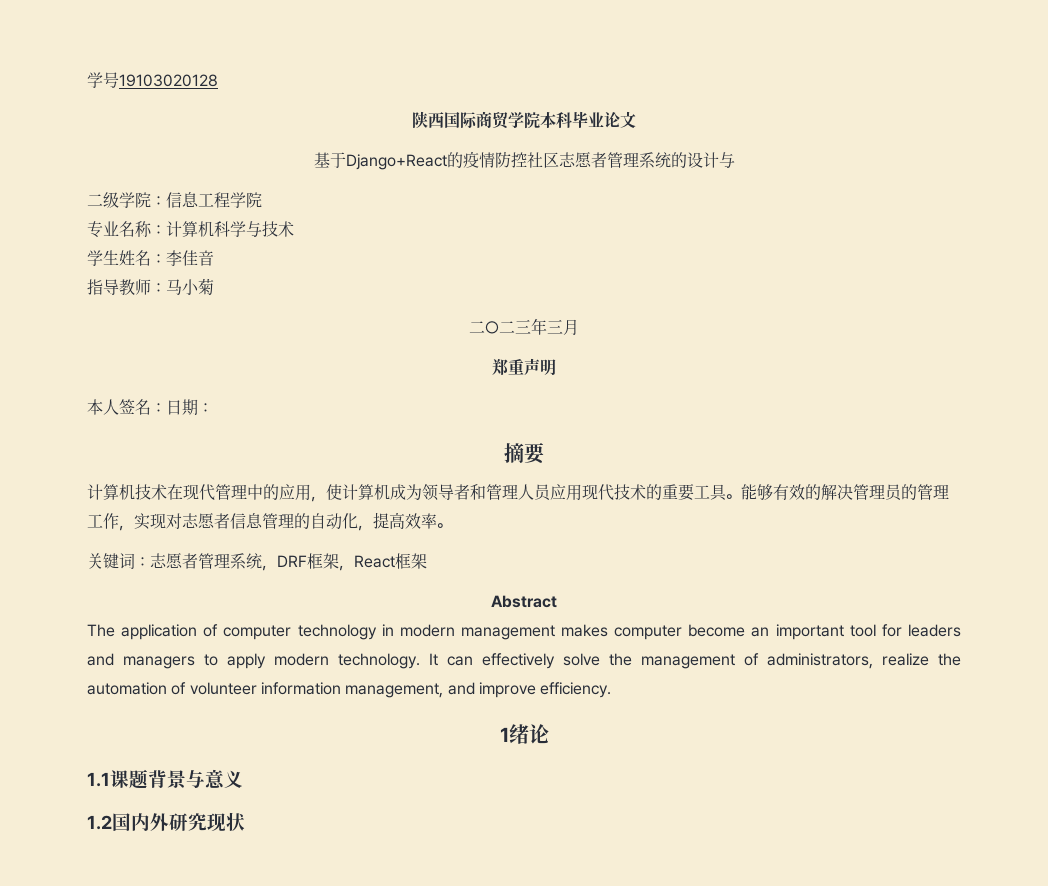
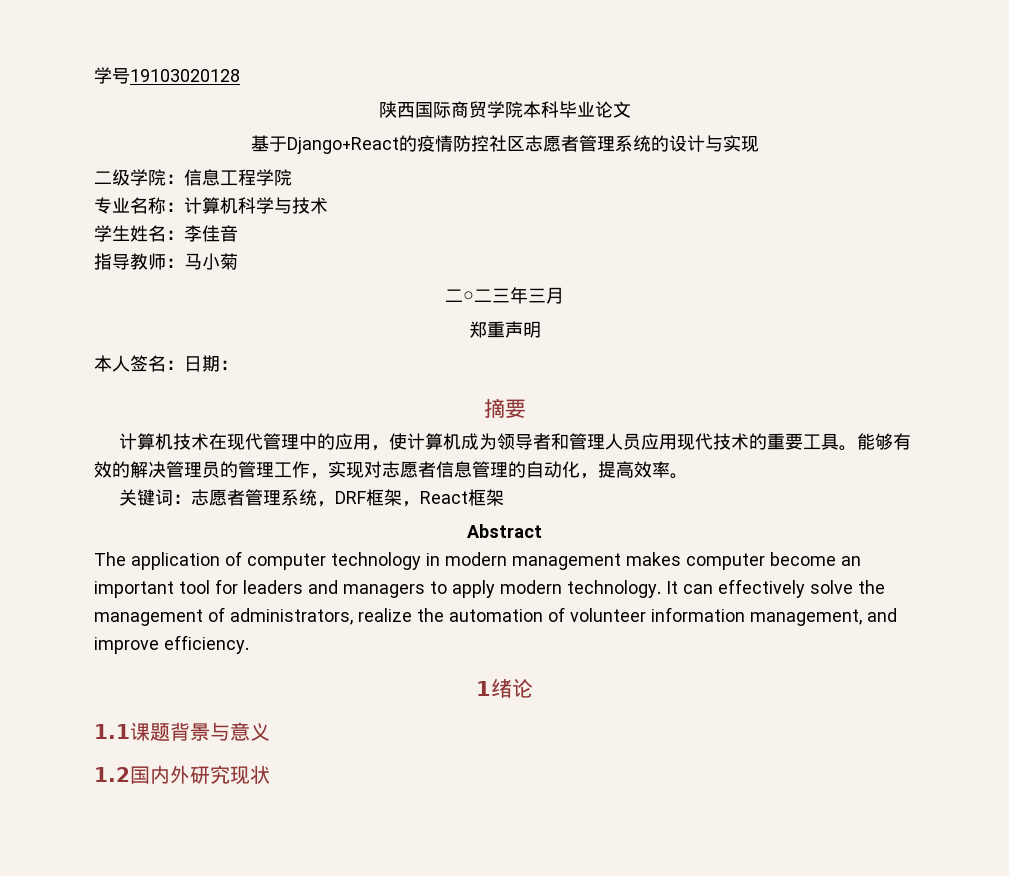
(735, 160) none -> [722,135,759,152] 实现

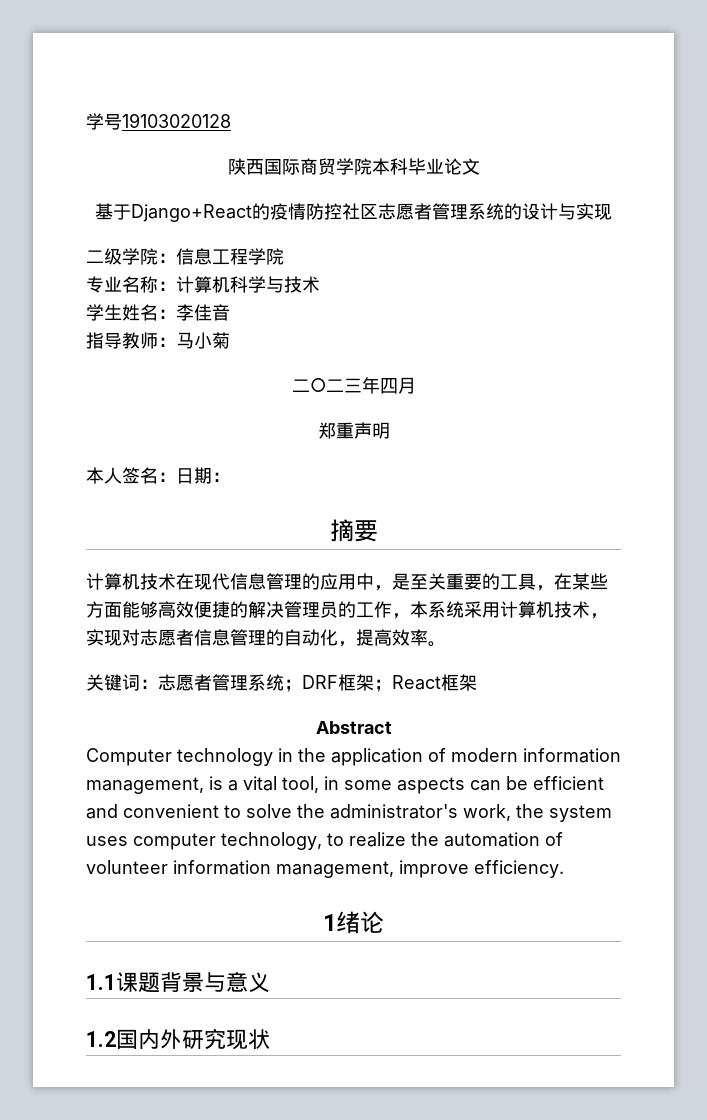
[528,288,546,303] 三 -> [379,378,398,394] 四
[262,433,911,451] [94,461,310,478] 管理中的应用，使计算机成为领导者和管理人员应用现代技术的重要工具。能够有效的解决管理员的管理工作 -> [230,573,608,591] [86,601,590,619] 信息管理的应用中，是至关重要的工具，在某些方面能够高效便捷的解决管理员的工作，本系统采用计算机技术
[316,501,335,507] ， -> [284,679,302,692] ；
[401,501,420,507] ， -> [374,679,392,692] ；
[94,551,861,570] [94,579,885,598] [94,607,353,626] The application of computer technology in modern management makes computer become an important tool for leaders and managers to apply modern technology. It can effectively solve the management of administrators, -> [86,748,621,766] [86,776,604,794] [86,804,612,822] [86,832,344,850] Computer technology in the application of modern information management, is a vital tool, in some aspects can be efficient and convenient to solve the administrator's work, the system uses computer technology, to
[867,608,897,622] and -> (394, 869) none

